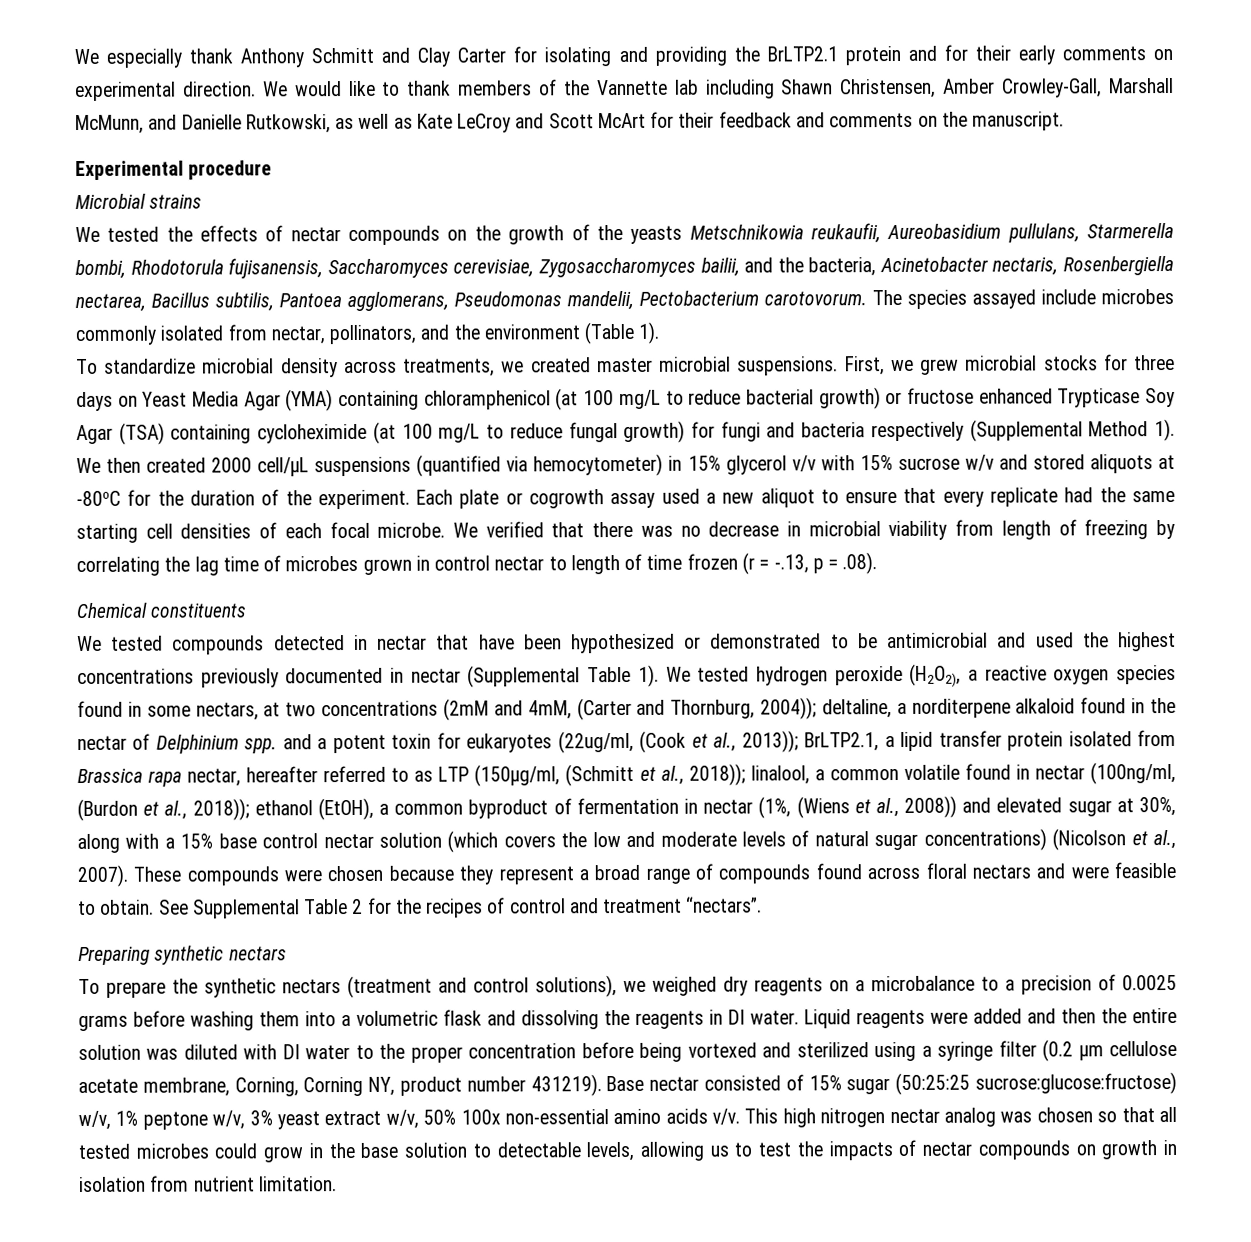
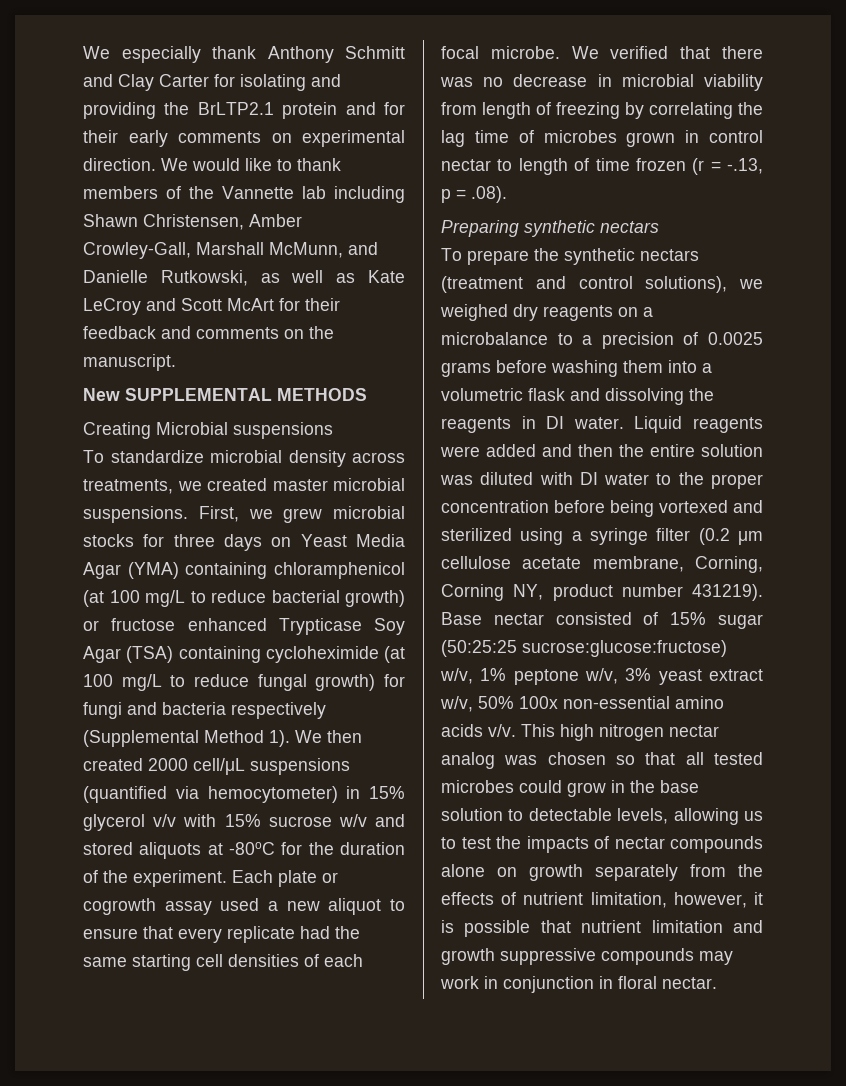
[75,160,273,181] [75,193,203,210] [75,222,1175,246] [75,255,1174,280] [75,288,1174,313] [75,321,660,346] Experimental procedure // Microbial strains // We tested the effects of nectar compounds on the growth of the yeasts Metschnikowia reukaufii, Aureobasidium pullulans, Starmerella bombi, Rhodotorula fujisanensis, Saccharomyces cerevisiae, Zygosaccharomyces bailii, and the bacteria, Acinetobacter nectaris, Rosenbergiella nectarea, Bacillus subtilis, Pantoea agglomerans, Pseudomonas mandelii, Pectobacterium carotovorum. The species assayed include microbes commonly isolated from nectar, pollinators, and the environment (Table 1). -> [83,388,367,401] [83,422,333,439] New SUPPLEMENTAL METHODS // Creating Microbial suspensions
[76,602,247,619] [77,631,1176,655] [77,663,1176,688] [77,697,1176,721] [77,729,1176,754] [77,761,1176,787] [77,795,1176,822] [77,828,1176,854] [77,861,1176,888] [78,896,763,919] // Chemical constituents // We tested compounds detected in nectar that have been hypothesized or demonstrated to be antimicrobial and used the highest concentrations previously documented in nectar (Supplemental Table 1). We tested hydrogen peroxide (H2O2), a reactive oxygen species found in some nectars, at two concentrations (2mM and 4mM, (Carter and Thornburg, 2004)); deltaline, a norditerpene alkaloid found in the nectar of Delphinium spp. and a potent toxin for eukaryotes (22ug/ml, (Cook et al., 2013)); BrLTP2.1, a lipid transfer protein isolated from Brassica rapa nectar, hereafter referred to as LTP (150μg/ml, (Schmitt et al., 2018)); linalool, a common volatile found in nectar (100ng/ml, (Burdon et al., 2018)); ethanol (EtOH), a common byproduct of fermentation in nectar (1%, (Wiens et al., 2008)) and elevated sugar at 30%, along with a 15% base control nectar solution (which covers the low and moderate levels of natural sugar concentrations) (Nicolson et al., 2007). These compounds were chosen because they represent a broad range of compounds found across floral nectars and were feasible to obtain. See Supplemental Table 2 for the recipes of control and treatment “nectars”. -> (507, 194) none
(1070, 1150) none -> [441,864,485,877] alone
[1163,1139,1178,1156] [79,1175,337,1193] in isolation from nutrient limitation. -> [595,864,763,881] [441,892,763,908] [441,920,763,937] [441,948,733,965] [440,976,717,993] separately from the effects of nutrient limitation, however, it is possible that nutrient limitation and growth suppressive compounds may work in conjunction in floral nectar.

